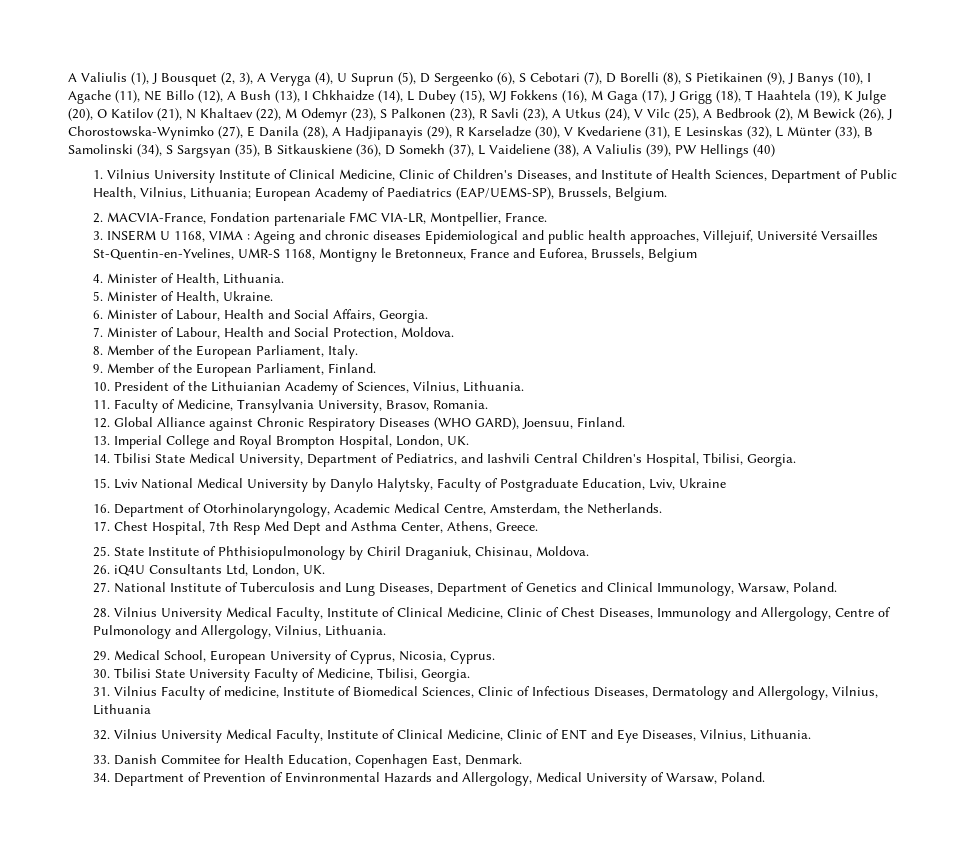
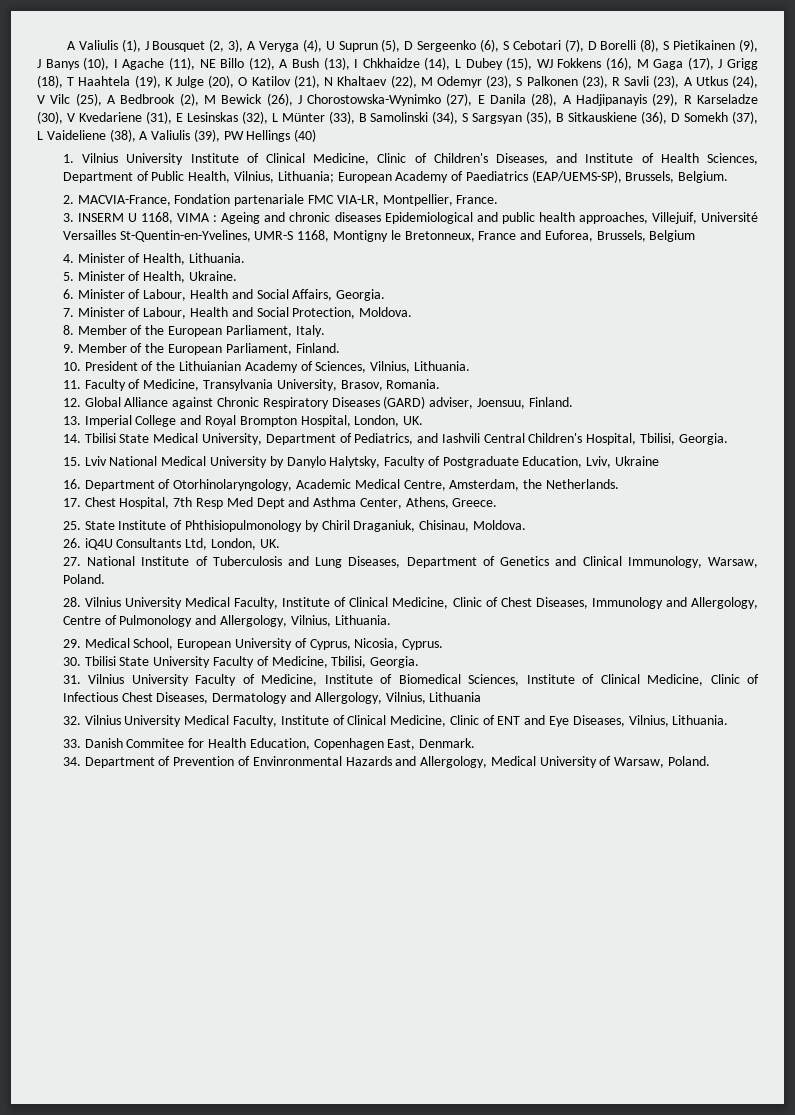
[434,417,520,430] (WHO GARD), -> [383,396,474,409] (GARD) adviser,
[161,686,280,700] Faculty of medicine, -> [131,674,318,686] University Faculty of Medicine,
(475, 692) none -> [526,674,704,686] Institute of Clinical Medicine,
(591, 691) none -> [121,692,153,702] Chest

